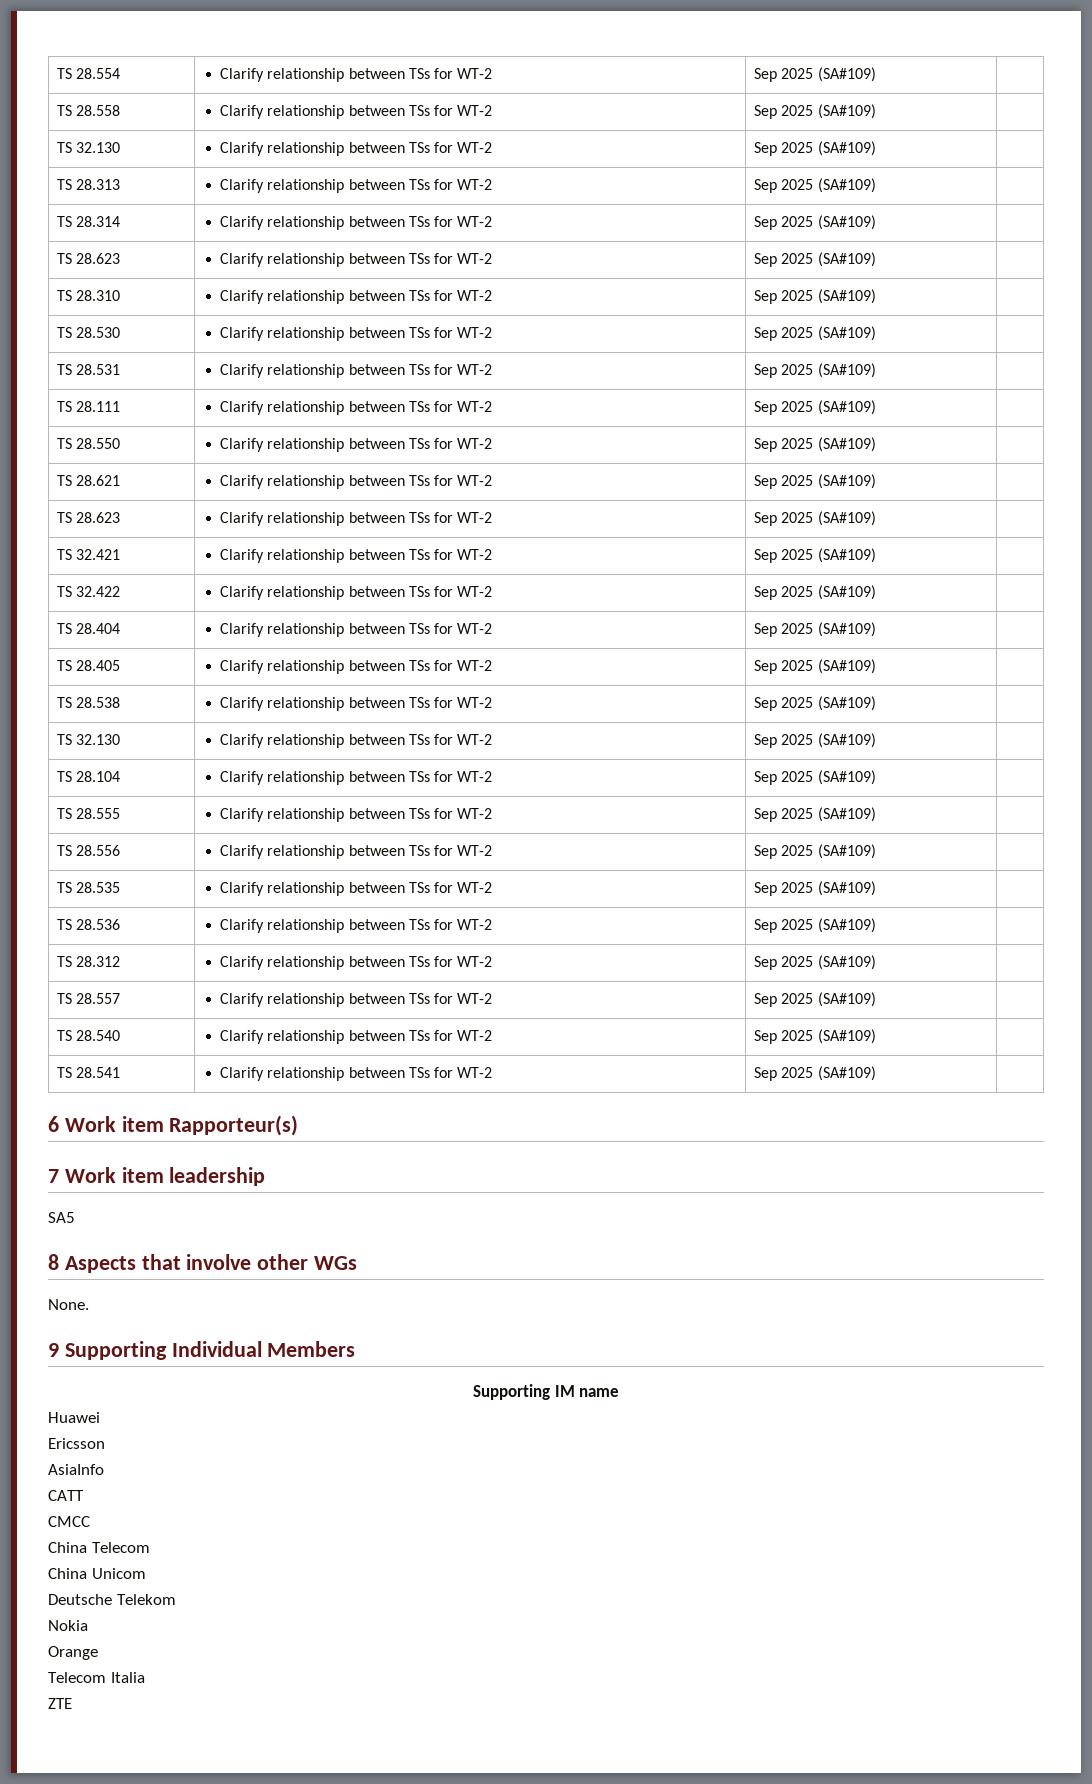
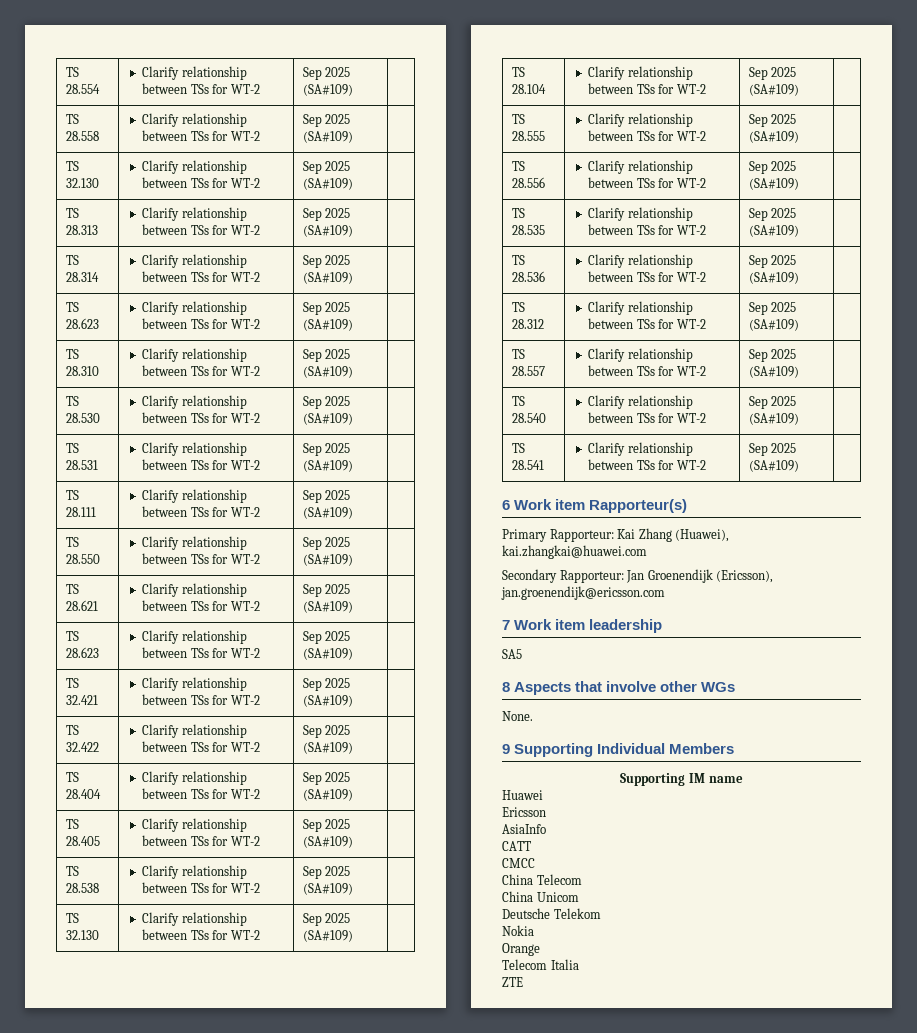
(299, 1125) none -> [502,528,730,542] [502,545,647,559] [502,569,774,583] [501,586,665,600] // Primary Rapporteur: Kai Zhang (Huawei), kai.zhangkai@huawei.com // Secondary Rapporteur: Jan Groenendijk (Ericsson), jan.groenendijk@ericsson.com

